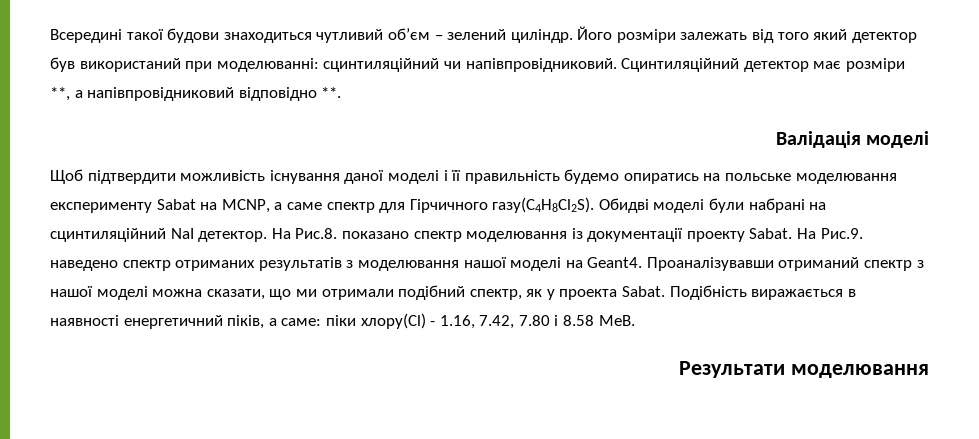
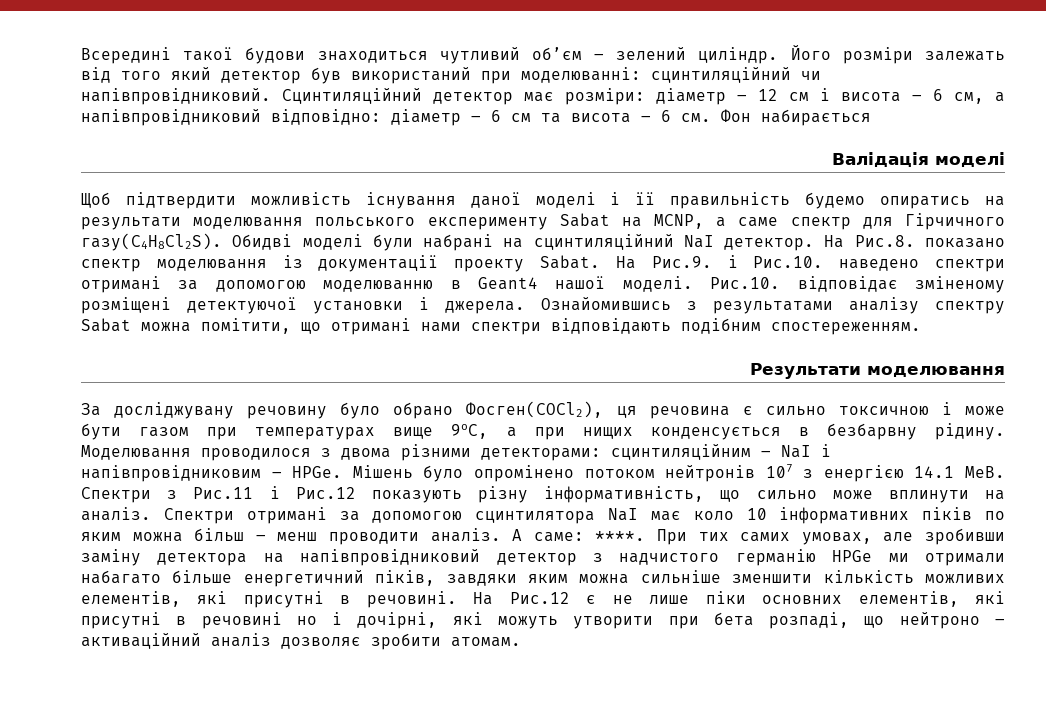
[845,58,905,72] [50,87,342,101] розміри **, а напівпровідниковий відповідно **. -> [565,88,1005,105] [81,109,871,126] розміри: діаметр – 12 см і висота – 6 см, а напівпровідниковий відповідно: діаметр – 6 см та висота – 6 см. Фон набирається
[725,173,897,184] польське моделювання -> [81,217,416,230] результати моделювання польського
[50,257,924,271] [50,285,856,300] [50,313,635,329] [679,361,929,378] наведено спектр отриманих результатів з моделювання нашої моделі на Geant4. Проаналізувавши отриманий спектр з нашої моделі можна сказати, що ми отримали подібний спектр, як у проекта Sabat. Подібність виражається в наявності енергетичний піків, а саме: піки хлору(Cl) - 1.16, 7.42, 7.80 і 8.58 МеВ. // Результати моделювання -> [727,255,1006,272] [81,276,1005,293] [81,297,1005,314] [81,318,921,335] [750,363,1005,379] [81,401,1006,419] [81,423,1005,440] [81,444,831,461] [81,464,1006,482] [81,486,1005,503] [81,507,1006,524] [81,528,1006,545] [81,549,1005,566] [81,570,1005,587] [81,591,1005,608] [81,612,1006,629] [81,633,521,650] і Рис.10. наведено спектри отримані за допомогою моделюванню в Geant4 нашої моделі. Рис.10. відповідає зміненому розміщені детектуючої установки і джерела. Ознайомившись з результатами аналізу спектру Sabat можна помітити, що отримані нами спектри відповідають подібним спостереженням. // Результати моделювання // За досліджувану речовину було обрано Фосген(COCl2), ця речовина є сильно токсичною і може бути газом при температурах вище 9оС, а при нищих конденсується в безбарвну рідину. Моделювання проводилося з двома різними детекторами: сцинтиляційним – NaI і напівпровідниковим – HPGe. Мішень було опромінено потоком нейтронів 107 з енергією 14.1 МеВ. Спектри з Рис.11 і Рис.12 показують різну інформативність, що сильно може вплинути на аналіз. Спектри отримані за допомогою сцинтилятора NaI має коло 10 інформативних піків по яким можна більш – менш проводити аналіз. А саме: ****. При тих самих умовах, але зробивши заміну детектора на напівпровідниковий детектор з надчистого германію HPGe ми отримали набагато більше енергетичний піків, завдяки яким можна сильніше зменшити кількість можливих елементів, які присутні в речовині. На Рис.12 є не лише піки основних елементів, які присутні в речовині но і дочірні, які можуть утворити при бета розпаді, що нейтроно – активаційний аналіз дозволяє зробити атомам.

